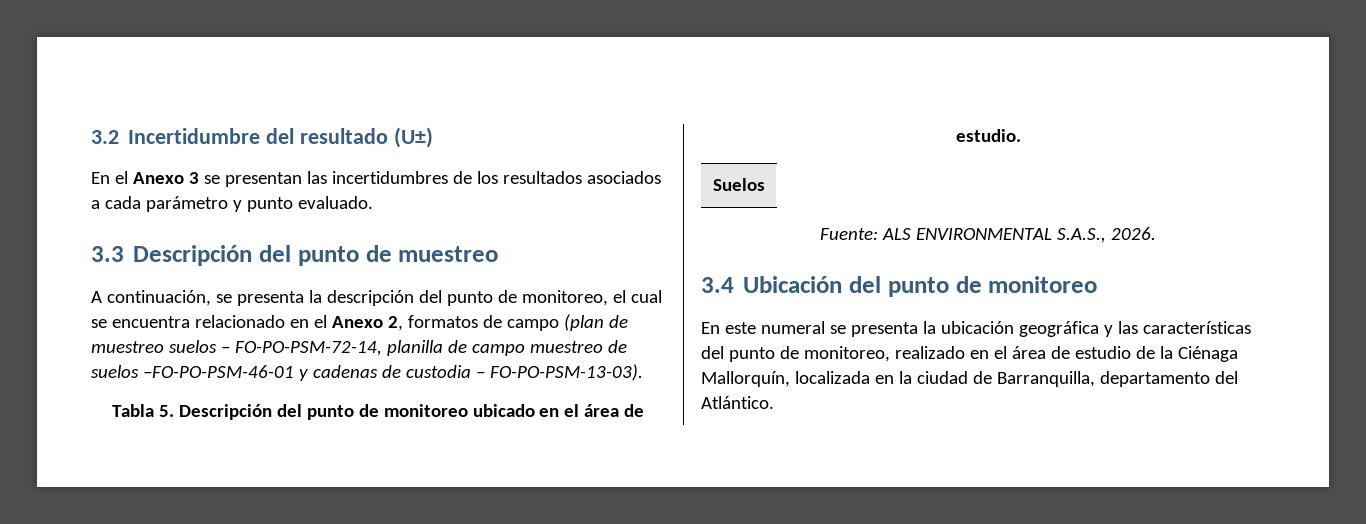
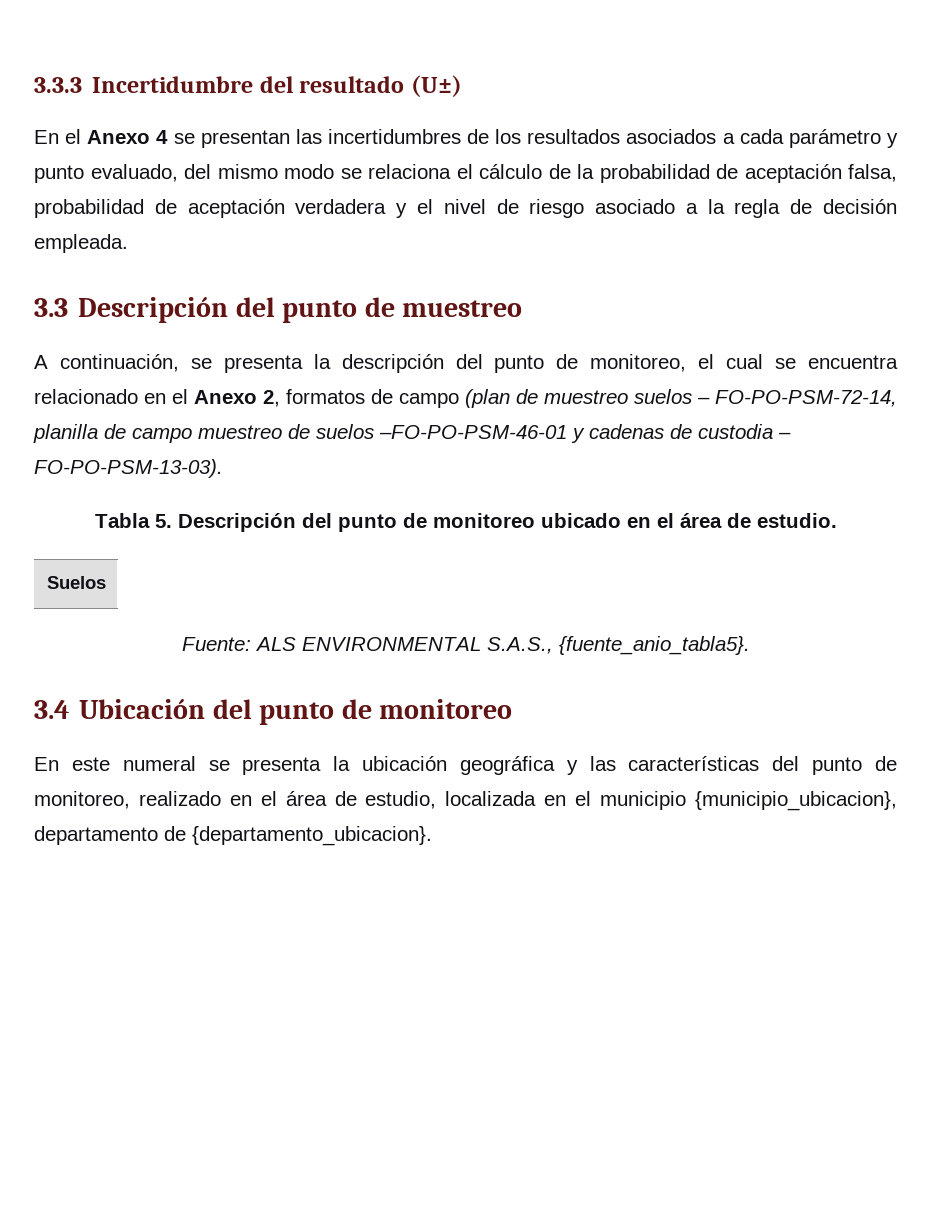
[91,130,119,144] 3.2 -> [34,77,82,93] 3.3.3
[188,172,199,184] 3 -> [156,130,169,144] 4
[297,196,373,209] evaluado. -> [90,164,897,183] [34,199,898,218] [34,234,128,253] evaluado, del mismo modo se relaciona el cálculo de la probabilidad de aceptación falsa, probabilidad de aceptación verdadera y el nivel de riesgo asociado a la regla de decisión empleada.
[1110,227,1156,240] 2026. -> [558,636,750,655] {fuente_anio_tabla5}.
[1074,346,1238,362] [701,371,1238,387] [701,396,774,409] estudio de la Ciénaga Mallorquín, localizada en la ciudad de Barranquilla, departamento del Atlántico. -> [365,791,897,811] [34,826,432,846] estudio, localizada en el municipio {municipio_ubicacion}, departamento de {departamento_ubicacion}.

